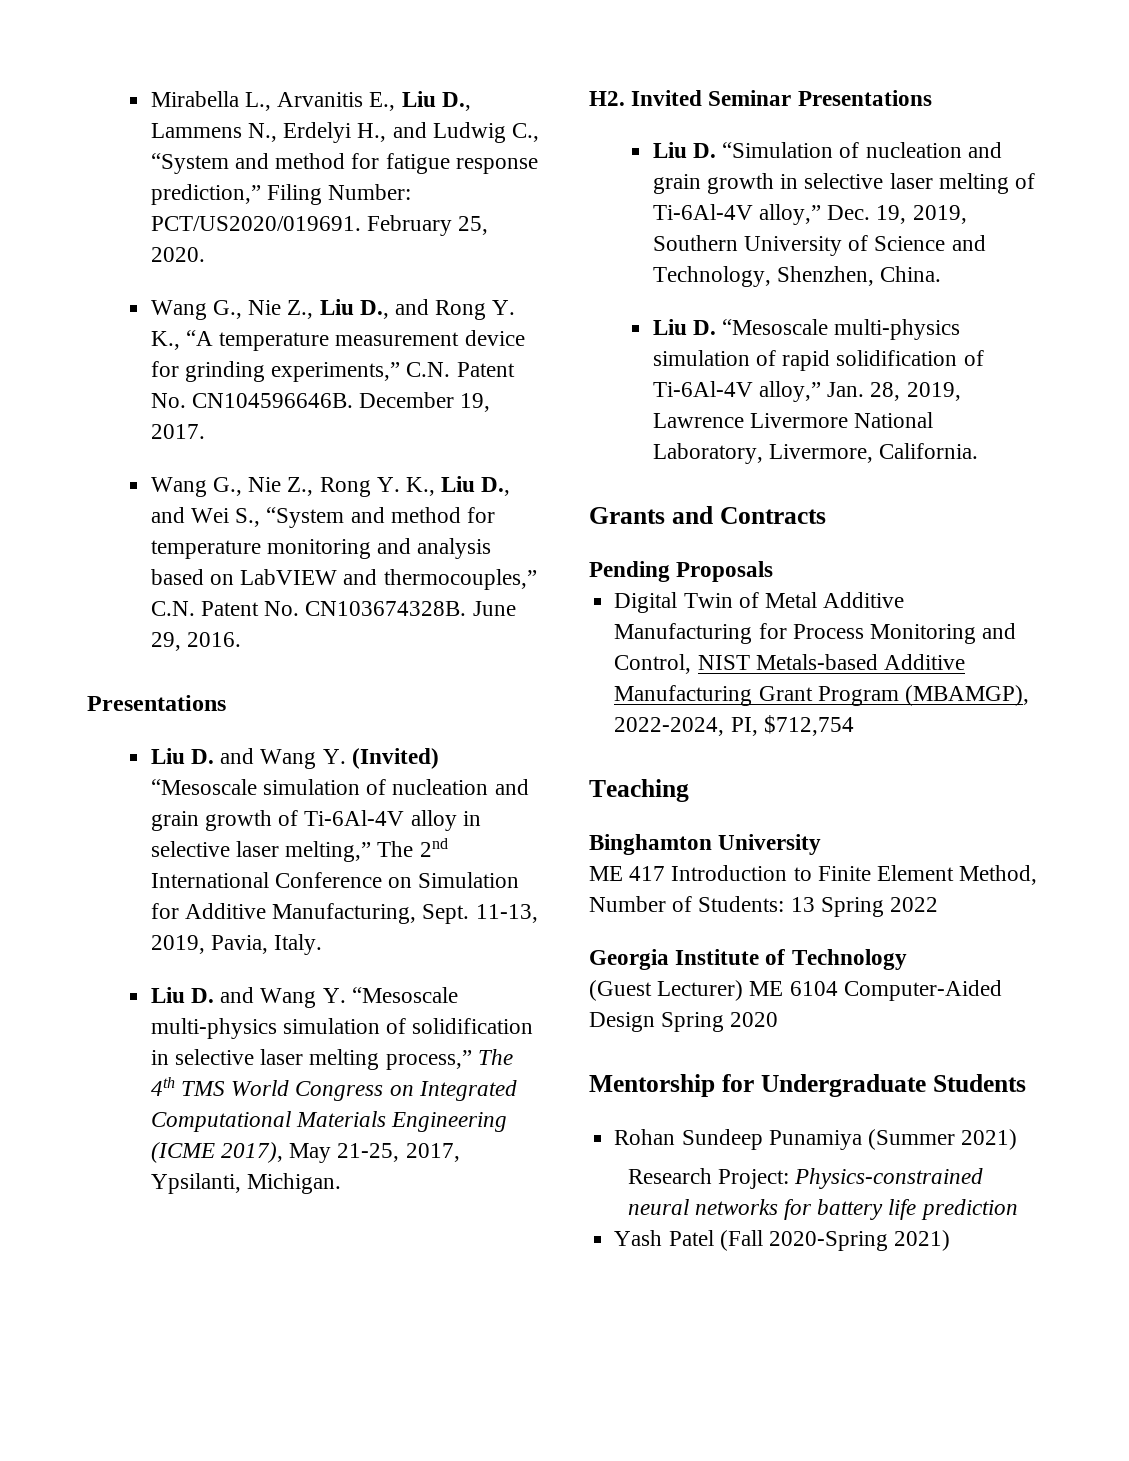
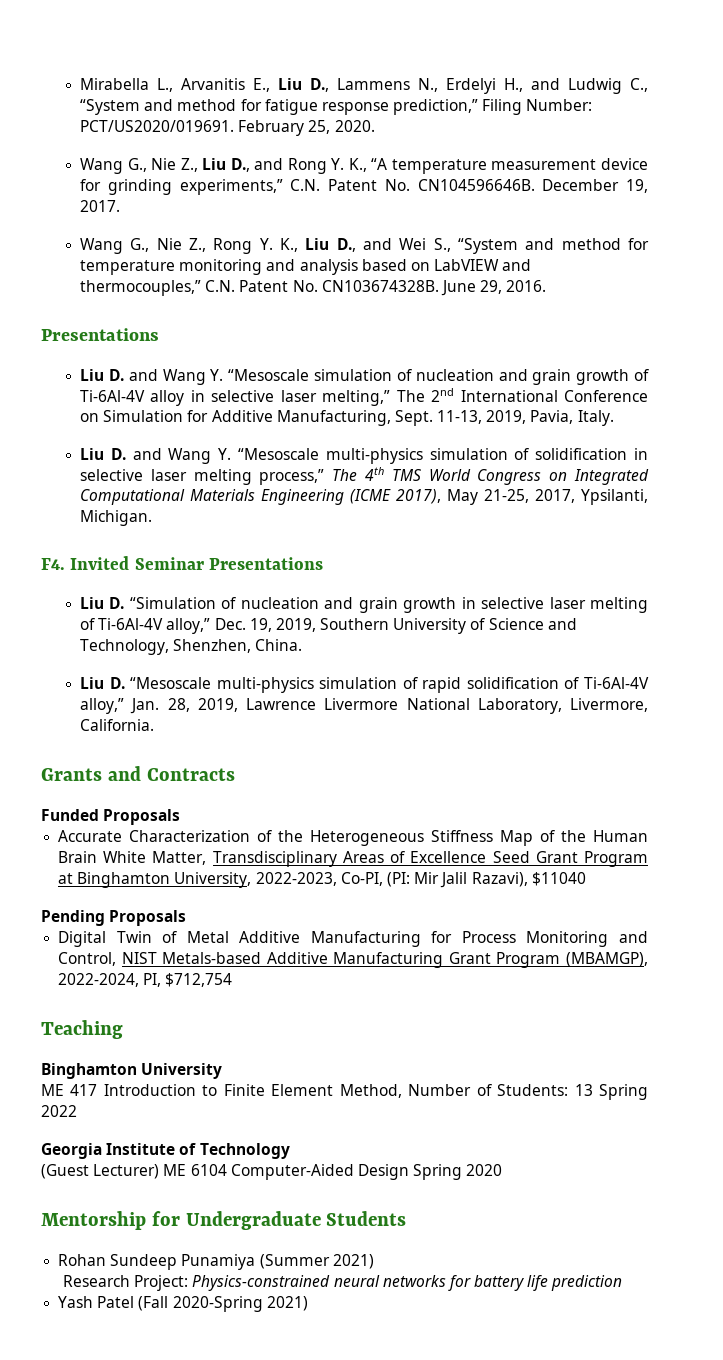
[351,748,439,769] (Invited) -> (224, 375) none
[589,91,625,106] H2. -> [41,558,65,570] F4.
(826, 515) none -> [41,809,181,825] [58,830,648,846] [58,851,649,867] [58,872,586,888] // Funded Proposals // Accurate Characterization of the Heterogeneous Stiffness Map of the Human Brain White Matter, Transdisciplinary Areas of Excellence Seed Grant Program at Binghamton University, 2022-2023, Co-PI, (PI: Mir Jalil Razavi), $11040

